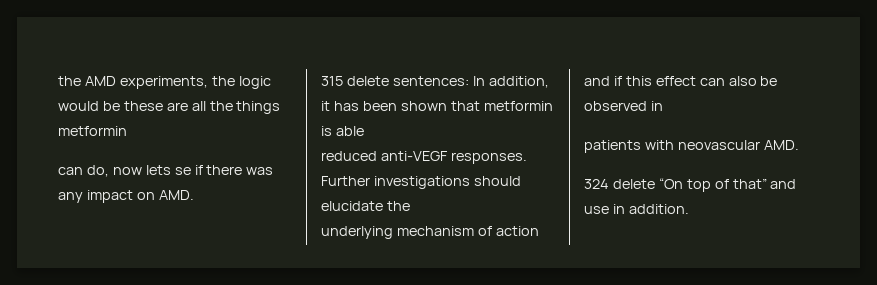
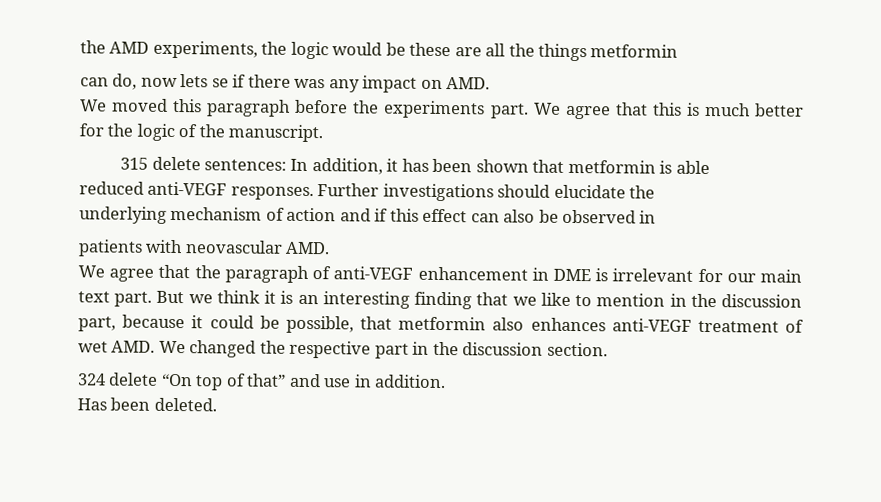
(194, 195) none -> [80,98,804,120] [79,123,324,143] // We moved this paragraph before the experiments part. We agree that this is much better for the logic of the manuscript.
(799, 145) none -> [78,264,802,284] [78,290,803,310] [78,314,804,334] [78,340,608,359] // We agree that the paragraph of anti-VEGF enhancement in DME is irrelevant for our main text part. But we think it is an interesting finding that we like to mention in the discussion part, because it could be possible, that metformin also enhances anti-VEGF treatment of wet AMD. We changed the respective part in the discussion section.
(689, 209) none -> [77,397,217,412] // Has been deleted.

